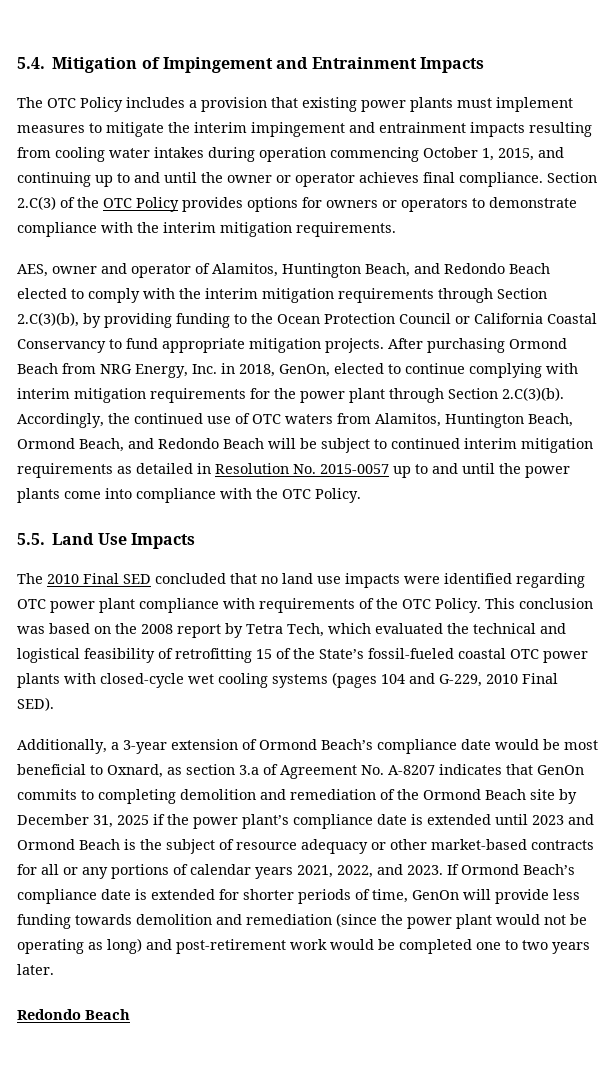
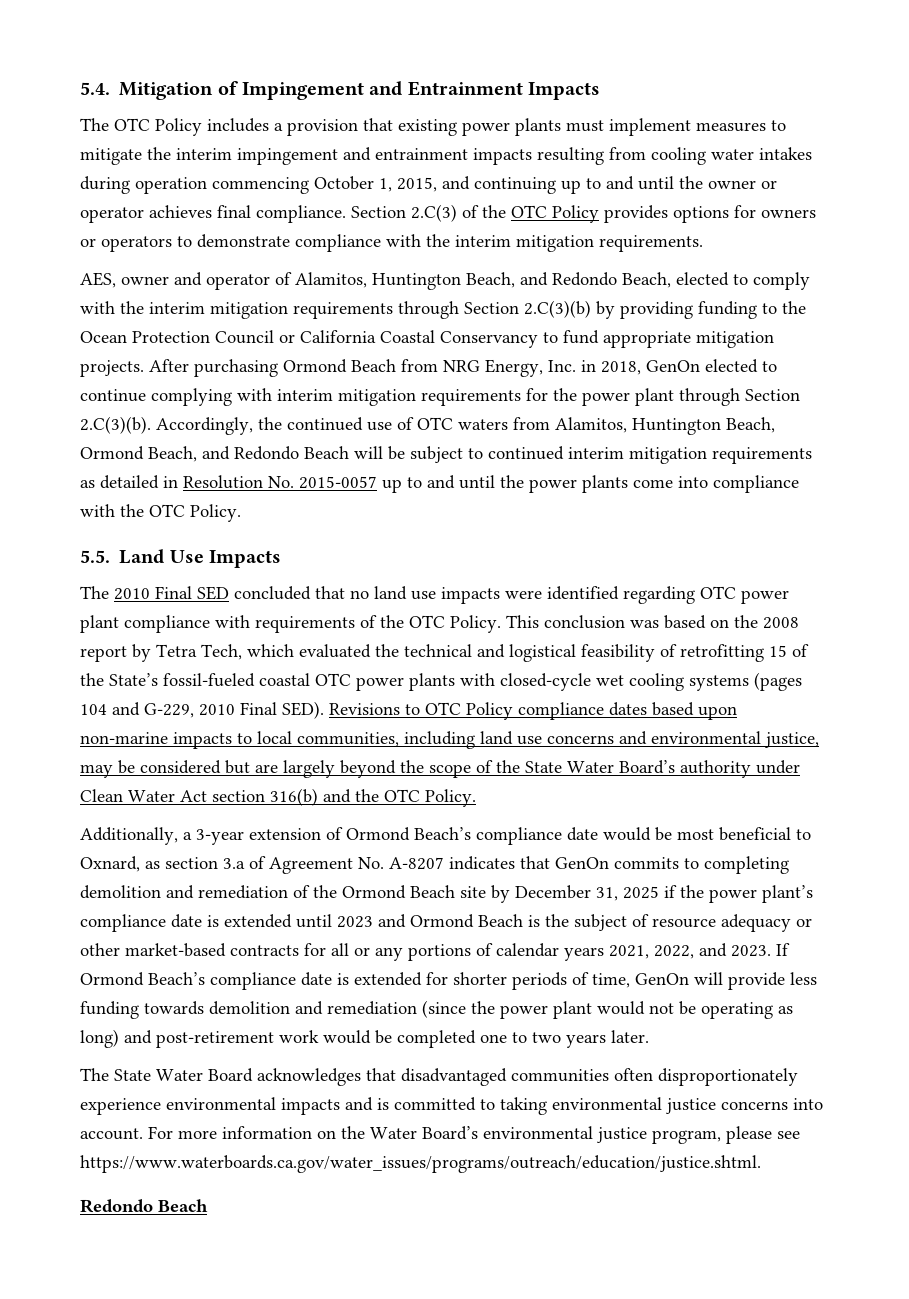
[509,263,550,274] Beach -> [622,272,671,288] Beach,
[17,312,79,327] 2.C(3)(b), -> [524,300,591,318] 2.C(3)(b)
[279,364,330,377] GenOn, -> [646,360,700,372] GenOn
(54, 704) none -> [329,702,737,720] [80,731,819,749] [80,760,800,778] [80,788,476,807] Revisions to OTC Policy compliance dates based upon non-marine impacts to local communities, including land use concerns and environmental justice, may be considered but are largely beyond the scope of the State Water Board’s authority under Clean Water Act section 316(b) and the OTC Policy.
(54, 969) none -> [80,1068,798,1086] [80,1097,823,1115] [80,1126,800,1144] [80,1155,761,1173] // The State Water Board acknowledges that disadvantaged communities often disproportionately experience environmental impacts and is committed to taking environmental justice concerns into account. For more information on the Water Board’s environmental justice program, please see https://www.waterboards.ca.gov/water_issues/programs/outreach/education/justice.shtml.

